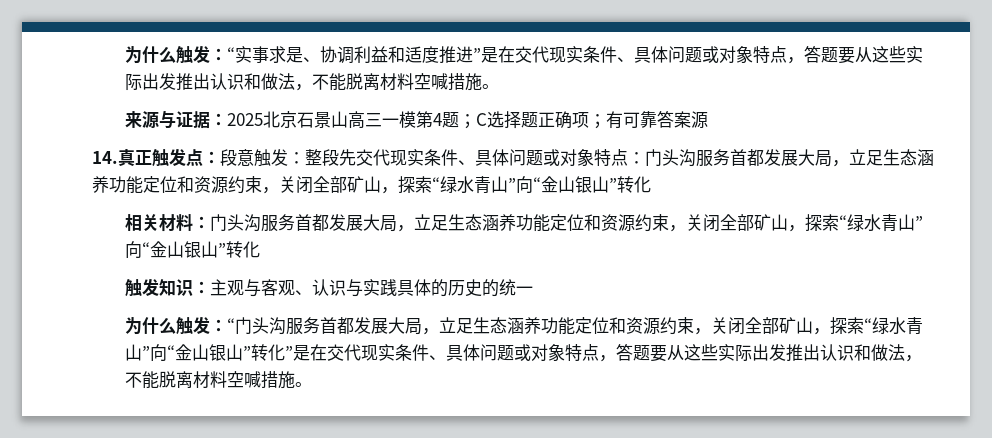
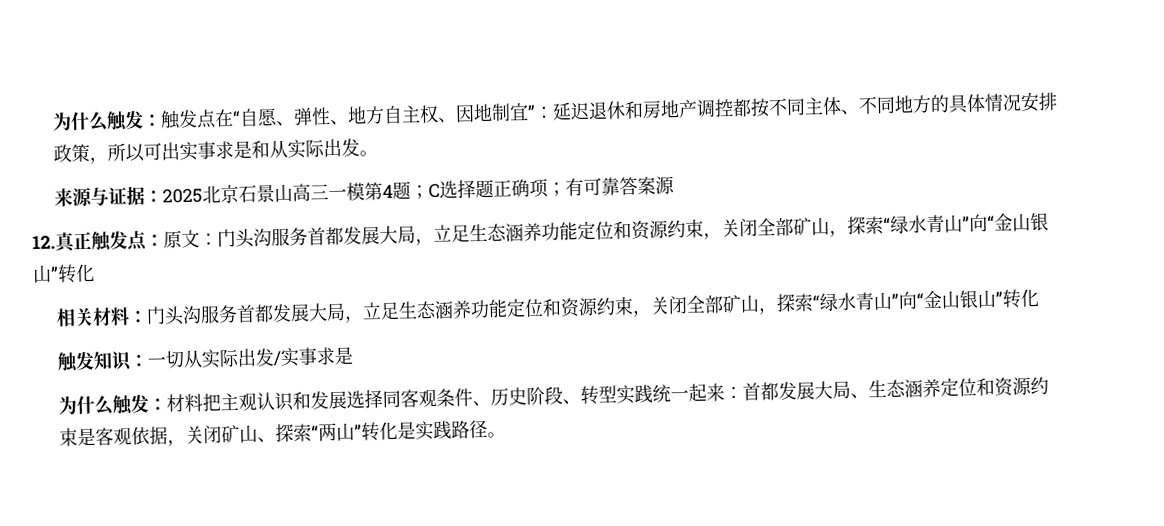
[125,45,924,64] [125,73,483,91] 为什么触发：“实事求是、协调利益和适度推进”是在交代现实条件、具体问题或对象特点，答题要从这些实际出发推出认识和做法，不能脱离材料空喊措施 -> [52,91,1059,132] [53,138,361,164] 为什么触发：触发点在“自愿、弹性、地方自主权、因地制宜”：延迟退休和房地产调控都按不同主体、不同地方的具体情况安排政策，所以可出实事求是和从实际出发
[92,151,118,164] 14. -> [32,235,56,250] 12.
[220,149,628,167] 段意触发：整段先交代现实条件、具体问题或对象特点 -> [163,229,200,249] 原文
[210,279,534,297] [125,316,924,335] [125,343,923,362] [125,371,296,389] 主观与客观、认识与实践具体的历史的统一 // 为什么触发：“门头沟服务首都发展大局，立足生态涵养功能定位和资源约束，关闭全部矿山，探索“绿水青山”向“金山银山”转化”是在交代现实条件、具体问题或对象特点，答题要从这些实际出发推出认识和做法，不能脱离材料空喊措施 -> [147,346,354,369] [58,376,1050,416] [59,419,489,447] 一切从实际出发/实事求是 // 为什么触发：材料把主观认识和发展选择同客观条件、历史阶段、转型实践统一起来：首都发展大局、生态涵养定位和资源约束是客观依据，关闭矿山、探索“两山”转化是实践路径

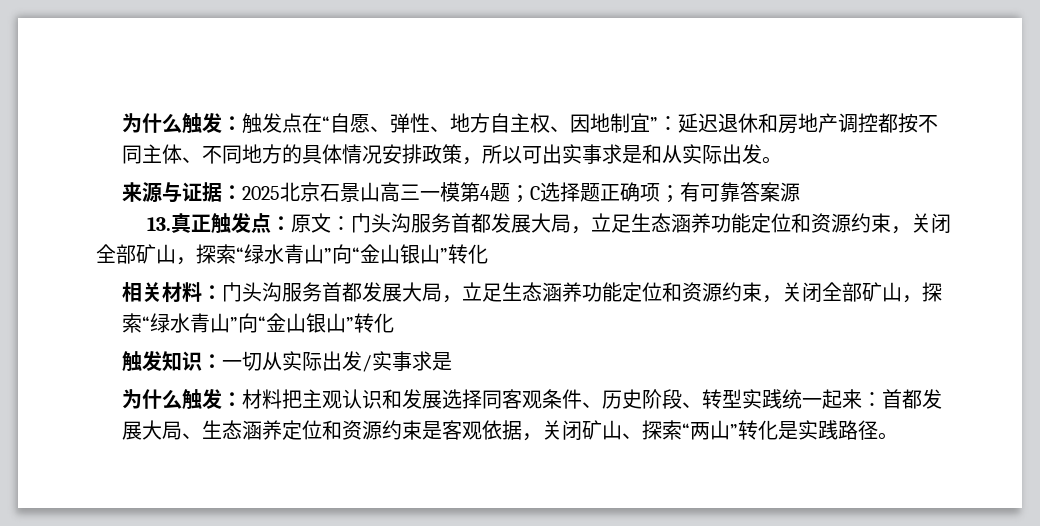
[32,235,56,250] 12. -> [146,217,171,231] 13.

